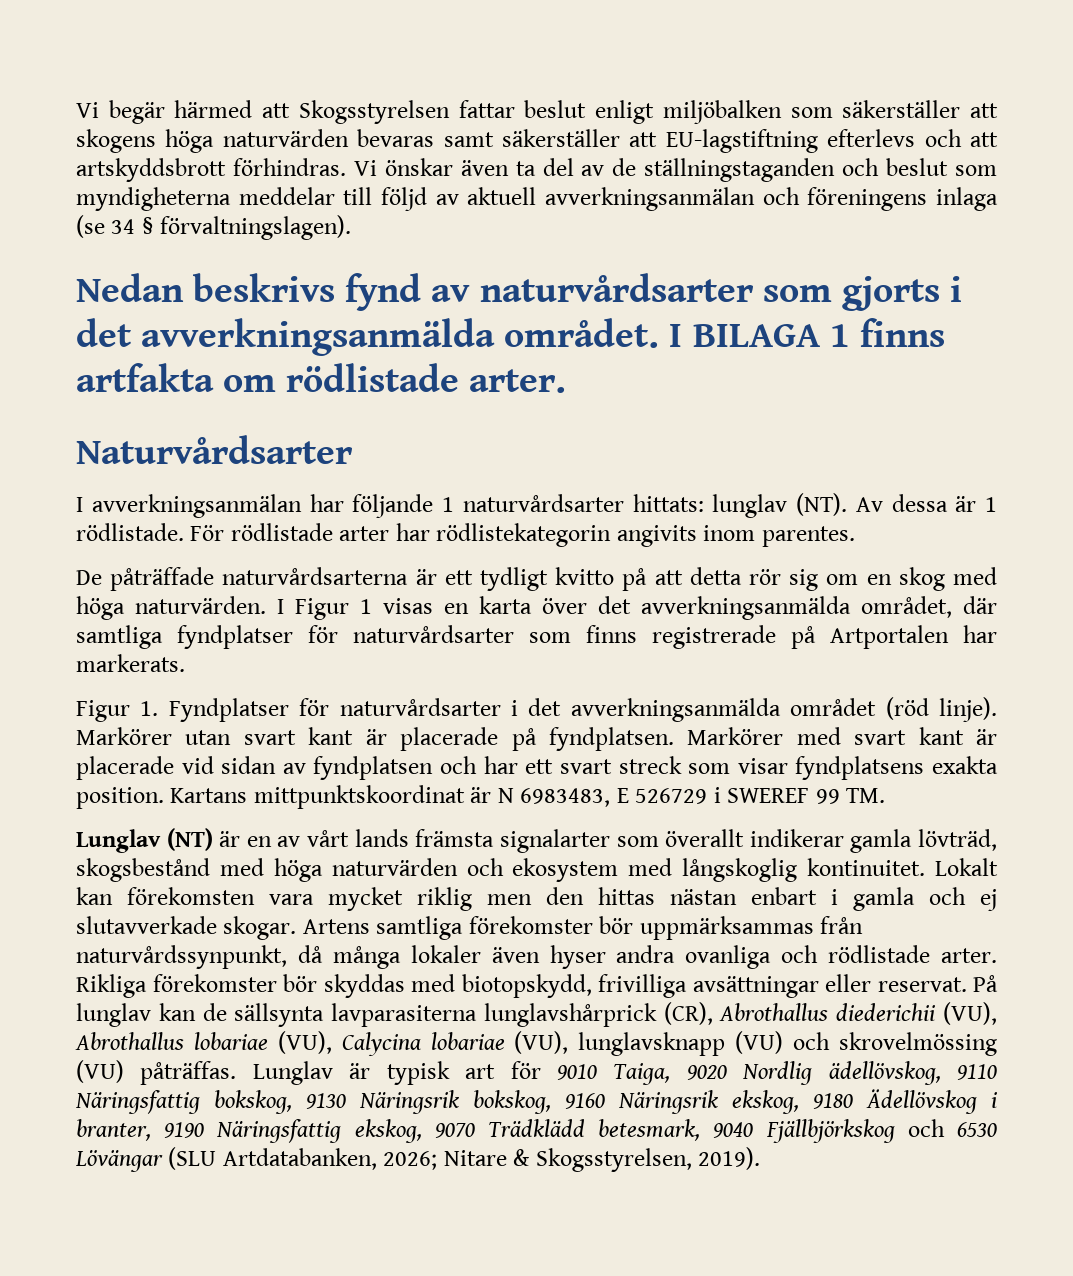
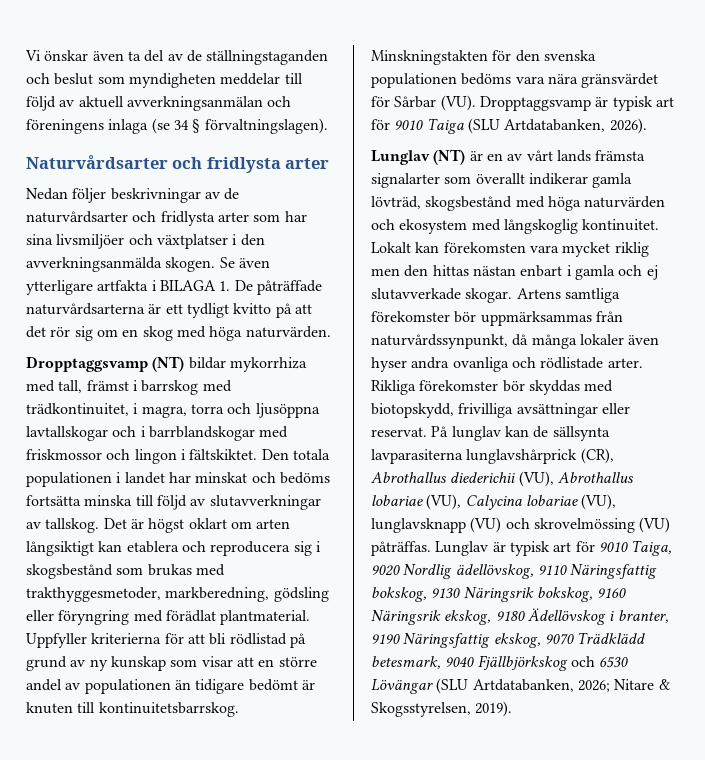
[76,100,999,124] [76,129,998,153] [76,158,377,182] Vi begär härmed att Skogsstyrelsen fattar beslut enligt miljöbalken som säkerställer att skogens höga naturvärden bevaras samt säkerställer att EU-lagstiftning efterlevs och att artskyddsbrott förhindras. Vi -> [25,50,41,61] Vi
[76,187,231,211] myndigheterna -> [128,73,216,88] myndigheten
[76,273,962,311] [76,318,945,356] [76,363,567,393] [76,435,352,464] [76,493,997,518] [76,523,855,547] Nedan beskrivs fynd av naturvårdsarter som gjorts i det avverkningsanmälda området. I BILAGA 1 finns artfakta om rödlistade arter. // Naturvårdsarter // I avverkningsanmälan har följande 1 naturvårdsarter hittats: lunglav (NT). Av dessa är 1 rödlistade. För rödlistade arter har rödlistekategorin angivits inom parentes. // -> [26,155,330,173] [26,188,240,203] [26,211,307,226] [26,234,265,249] [26,257,270,272] [26,280,231,295] Naturvårdsarter och fridlysta arter // Nedan följer beskrivningar av de naturvårdsarter och fridlysta arter som har sina livsmiljöer och växtplatser i den avverkningsanmälda skogen. Se även ytterligare artfakta i BILAGA 1.
[689,567,742,585] detta -> [26,326,46,338] det
[277,596,997,620] [76,625,997,649] [76,654,185,672] [76,697,997,722] [76,727,997,751] [76,756,999,780] [76,785,886,809] I Figur 1 visas en karta över det avverkningsanmälda området, där samtliga fyndplatser för naturvårdsarter som finns registrerade på Artportalen har markerats. // Figur 1. Fyndplatser för naturvårdsarter i det avverkningsanmälda området (röd linje). Markörer utan svart kant är placerade på fyndplatsen. Markörer med svart kant är placerade vid sidan av fyndplatsen och har ett svart streck som visar fyndplatsens exakta position. Kartans mittpunktskoordinat är N 6983483, E 526729 i SWEREF 99 TM. -> [26,356,307,372] [26,380,232,395] [26,403,320,418] [26,426,289,441] [26,449,330,464] [26,472,330,487] [26,495,321,510] [26,518,291,533] [26,541,321,556] [26,564,225,579] [26,587,329,602] [26,610,311,625] [26,633,306,648] [26,656,317,671] [26,679,315,694] [26,702,239,717] [371,50,596,65] [371,73,659,88] [371,95,674,111] [371,118,647,134] // Dropptaggsvamp (NT) bildar mykorrhiza med tall, främst i barrskog med trädkontinuitet, i magra, torra och ljusöppna lavtallskogar och i barrblandskogar med friskmossor och lingon i fältskiktet. Den totala populationen i landet har minskat och bedöms fortsätta minska till följd av slutavverkningar av tallskog. Det är högst oklart om arten långsiktigt kan etablera och reproducera sig i skogsbestånd som brukas med trakthyggesmetoder, markberedning, gödsling eller föryngring med förädlat plantmaterial. Uppfyller kriterierna för att bli rödlistad på grund av ny kunskap som visar att en större andel av populationen än tidigare bedömt är knuten till kontinuitetsbarrskog. Minskningstakten för den svenska populationen bedöms vara nära gränsvärdet för Sårbar (VU). Dropptaggsvamp är typisk art för 9010 Taiga (SLU Artdatabanken, 2026).

